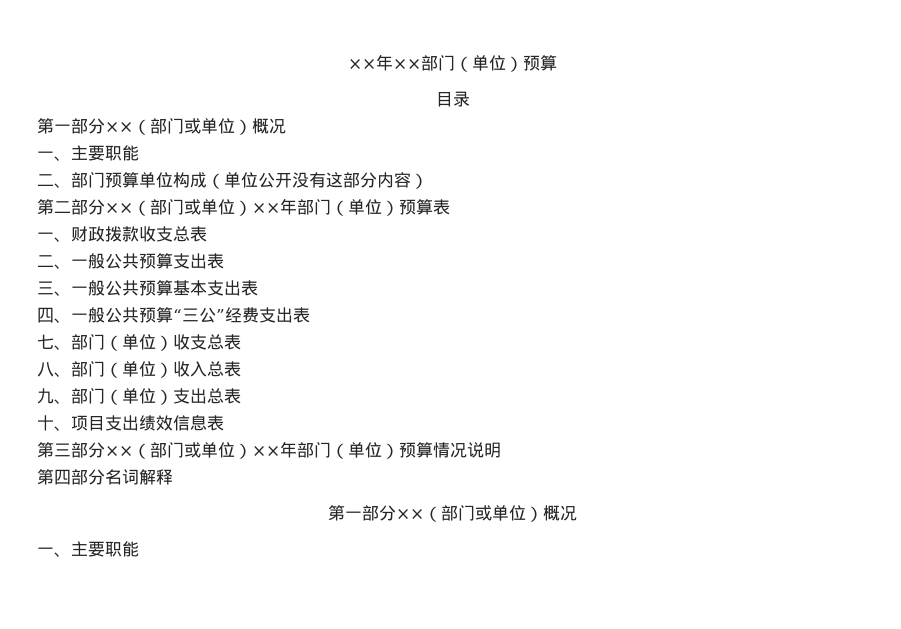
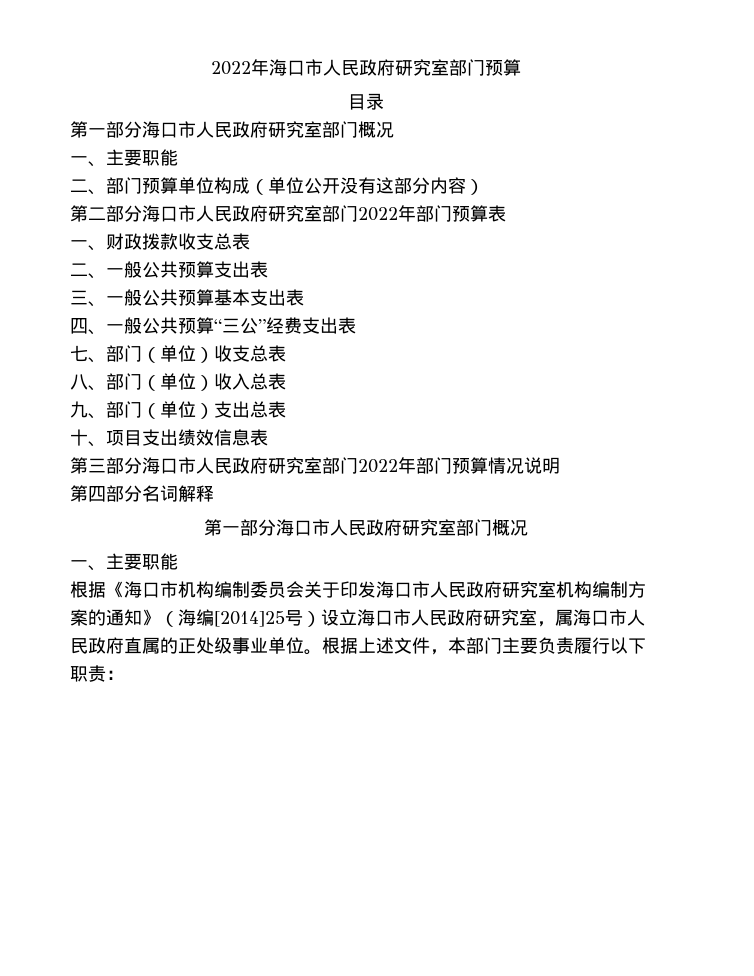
[348,54,557,72] [435,91,470,107] [37,118,252,135] ××年××部门（单位）预算 // 目录 // 第一部分××（部门或单位） -> [211,59,521,76] [348,93,384,110] [70,121,358,138] 2022年海口市人民政府研究室部门预算 // 目录 // 第一部分海口市人民政府研究室部门
[105,198,399,216] ××（部门或单位）××年部门（单位） -> [142,205,452,222] 海口市人民政府研究室部门2022年部门
[105,441,399,459] ××（部门或单位）××年部门（单位） -> [142,457,452,474] 海口市人民政府研究室部门2022年部门
[396,505,577,522] [37,541,139,557] ××（部门或单位）概况 // 一、主要职能 -> [276,519,528,536] [70,553,178,571] [70,581,646,598] [70,609,645,627] [70,637,646,655] [70,665,124,682] 海口市人民政府研究室部门概况 // 一、主要职能 // 根据《海口市机构编制委员会关于印发海口市人民政府研究室机构编制方案的通知》（海编[2014]25号）设立海口市人民政府研究室，属海口市人民政府直属的正处级事业单位。根据上述文件，本部门主要负责履行以下职责：

